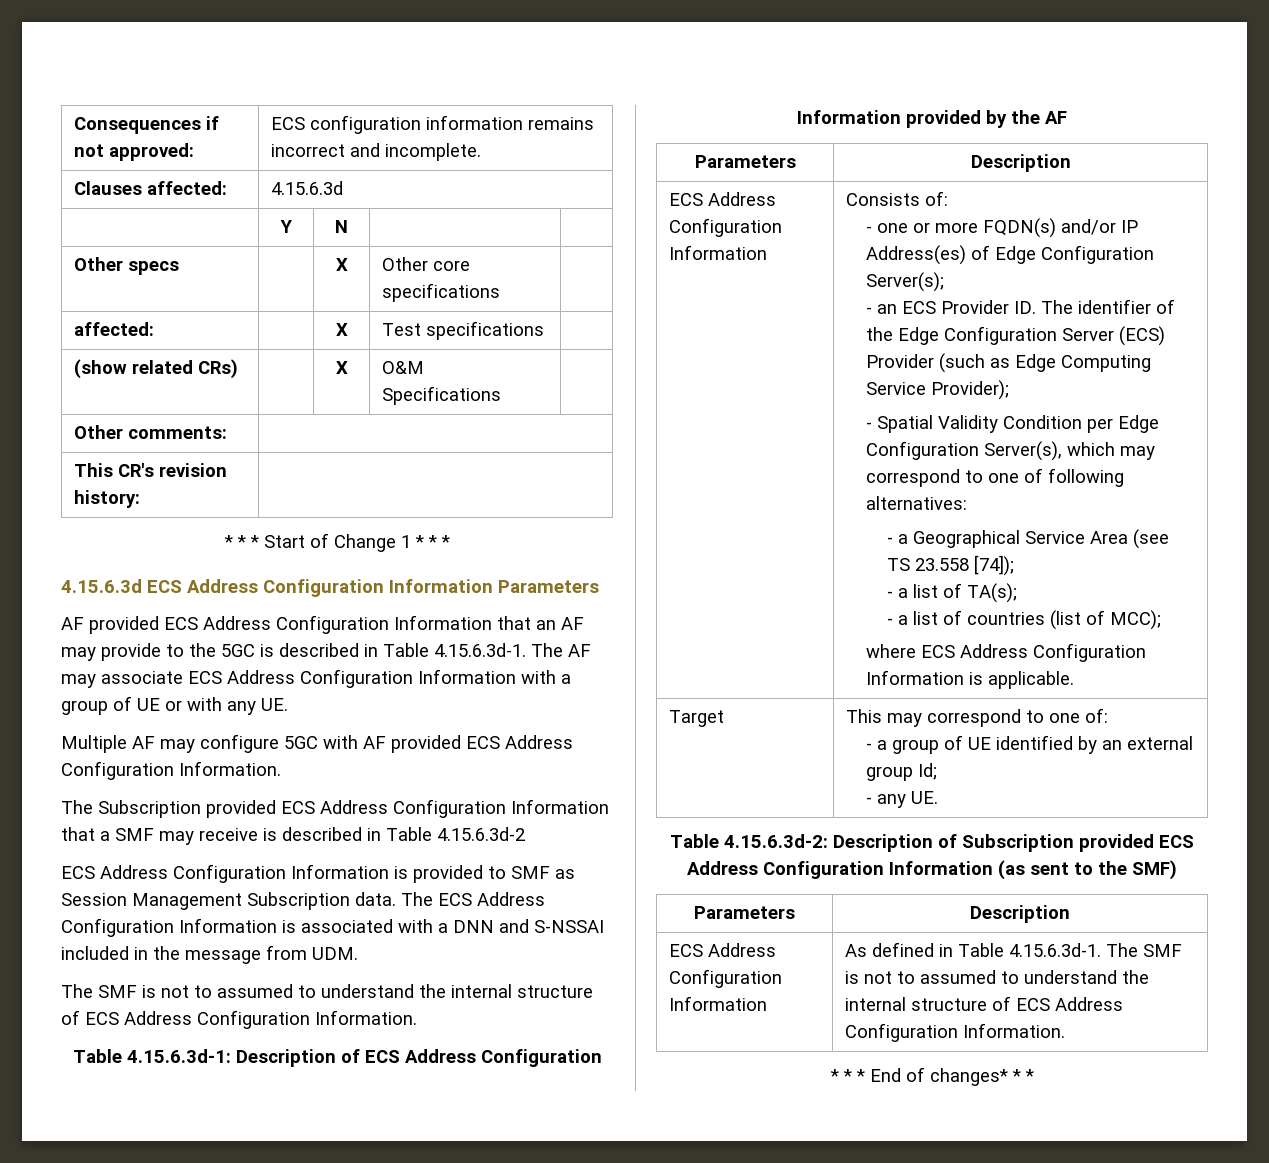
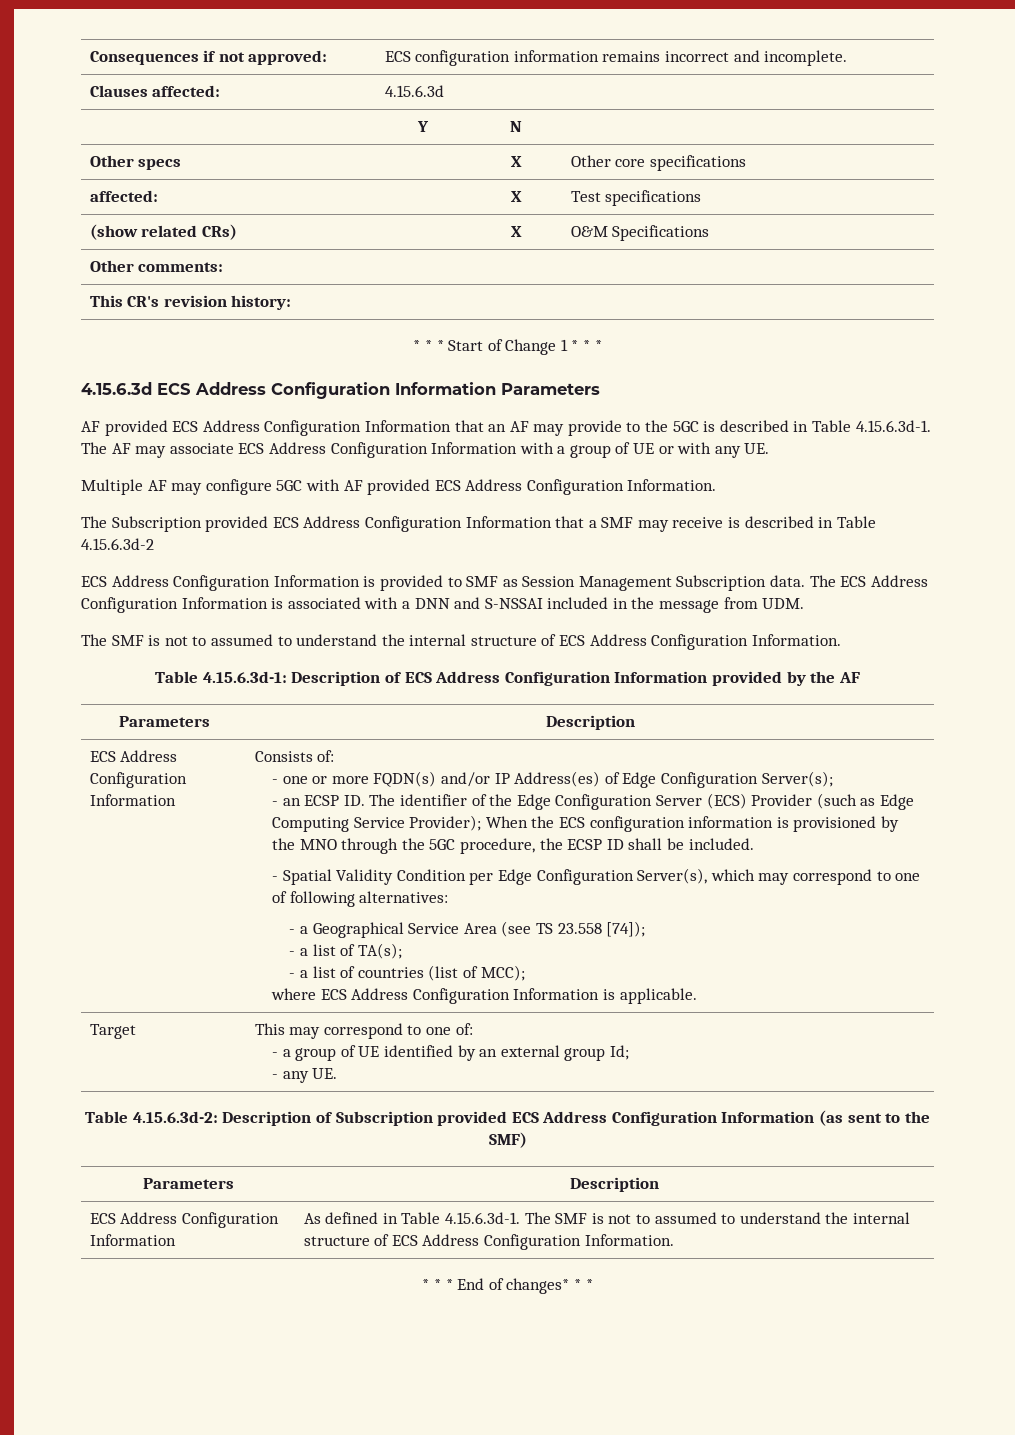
[902,300,1010,314] ECS Provider -> [304,795,340,806] ECSP
(1010, 390) none -> [485,816,899,832] [272,838,754,854] When the ECS configuration information is provisioned by the MNO through the 5GC procedure, the ECSP ID shall be included.

